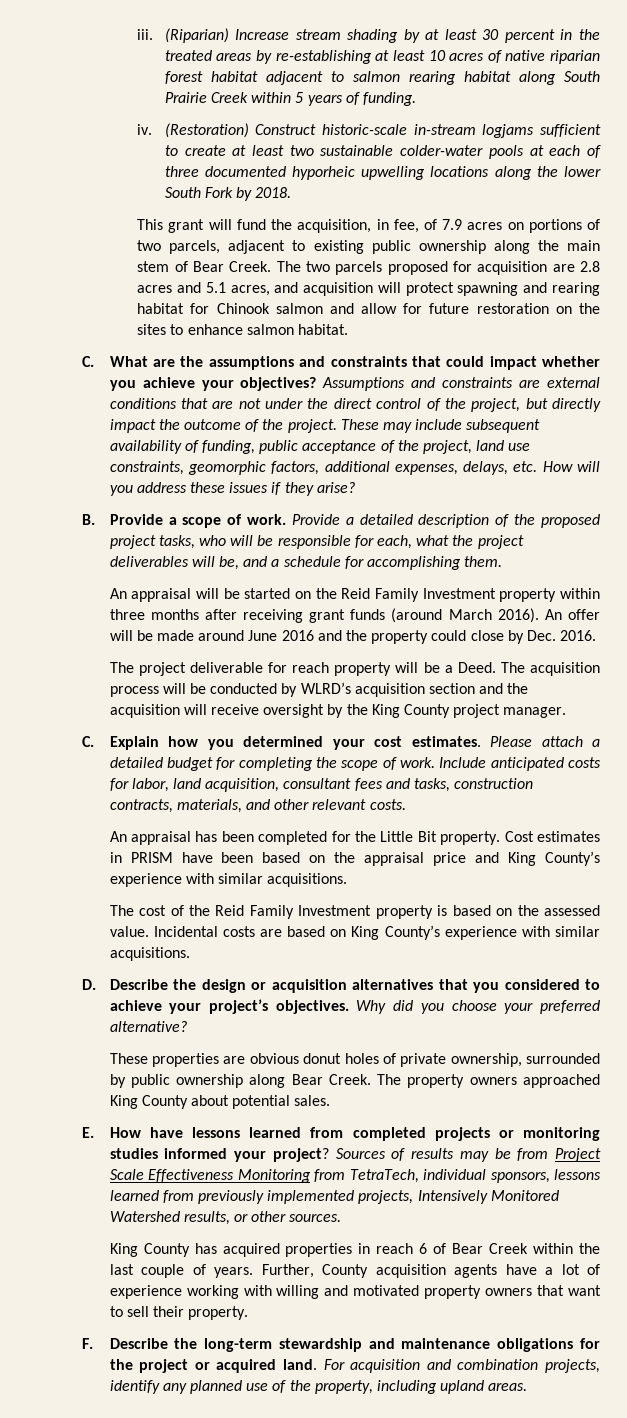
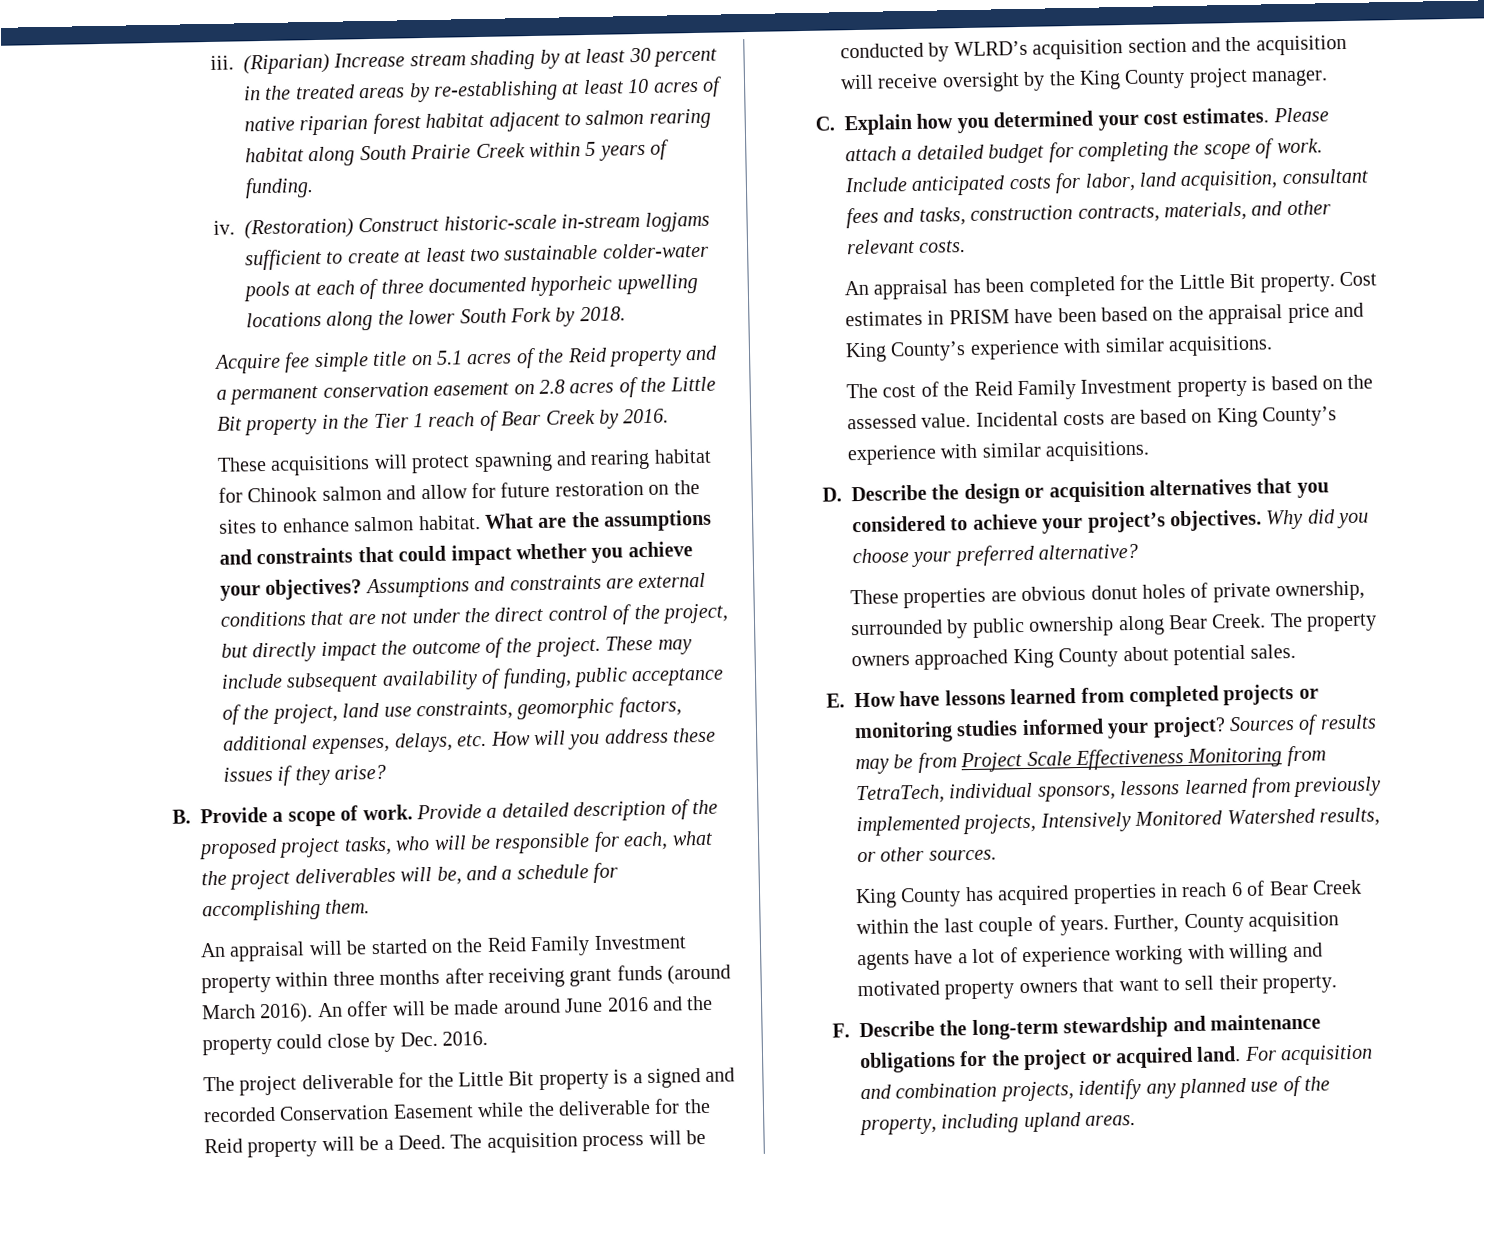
[137,219,600,233] [137,240,600,254] [137,261,600,275] [137,282,374,296] This grant will fund the acquisition, in fee, of 7.9 acres on portions of two parcels, adjacent to existing public ownership along the main stem of Bear Creek. The two parcels proposed for acquisition are 2.8 acres and 5.1 acres, and acquisition -> [212,345,719,374] [215,376,716,405] [216,408,670,436] [216,455,371,476] Acquire fee simple title on 5.1 acres of the Reid property and a permanent conservation easement on 2.8 acres of the Little Bit property in the Tier 1 reach of Bear Creek by 2016. // These acquisitions
[82,356,95,367] // C. -> (481, 523) none
[292,662,330,673] reach -> [427,1067,736,1091] [202,1098,711,1123] [203,1138,243,1154] the Little Bit property is a signed and recorded Conservation Easement while the deliverable for the Reid

